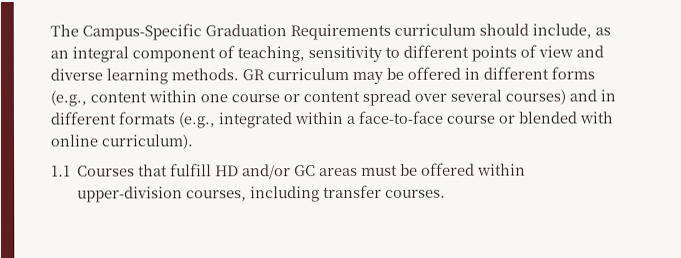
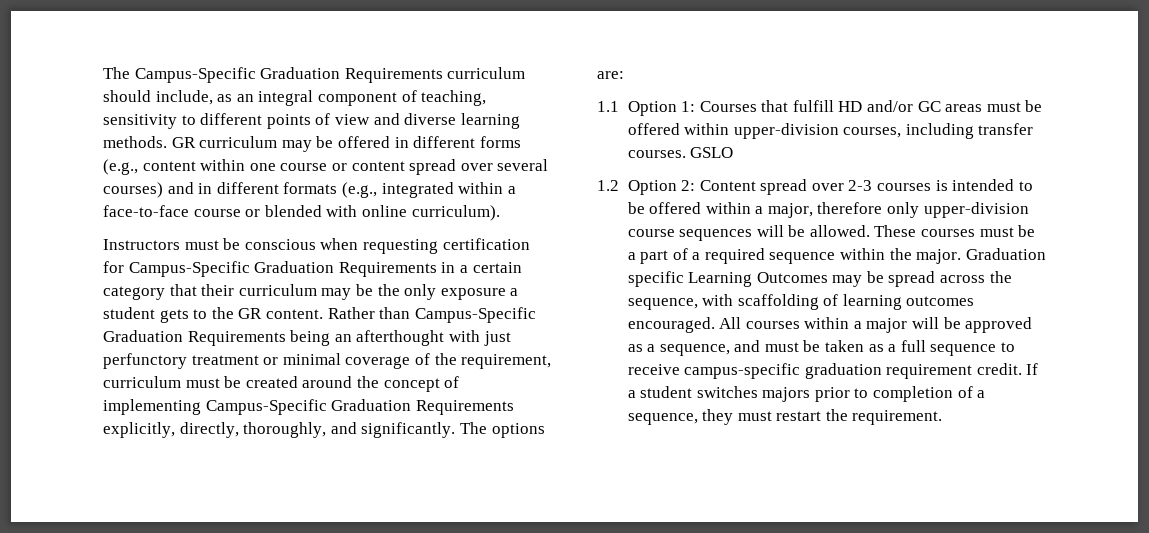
(194, 142) none -> [103,238,530,254] [103,261,522,277] [103,284,519,300] [103,307,536,323] [103,330,511,346] [103,353,552,369] [103,376,460,392] [103,399,514,415] [103,422,545,438] [597,71,624,79] // Instructors must be conscious when requesting certification for Campus-Specific Graduation Requirements in a certain category that their curriculum may be the only exposure a student gets to the GR content. Rather than Campus-Specific Graduation Requirements being an afterthought with just perfunctory treatment or minimal coverage of the requirement, curriculum must be created around the concept of implementing Campus-Specific Graduation Requirements explicitly, directly, thoroughly, and significantly. The options are:
(71, 171) none -> [627,101,696,116] Option 1:
(447, 193) none -> [690,147,734,158] [597,179,1033,195] [627,202,1029,218] [627,225,1036,241] [627,248,1046,264] [627,271,1012,287] [627,294,975,310] [627,317,1033,333] [627,340,1015,356] [627,363,1039,379] [627,386,986,402] [627,409,943,425] GSLO // 1.2 Option 2: Content spread over 2-3 courses is intended to be offered within a major, therefore only upper-division course sequences will be allowed. These courses must be a part of a required sequence within the major. Graduation specific Learning Outcomes may be spread across the sequence, with scaffolding of learning outcomes encouraged. All courses within a major will be approved as a sequence, and must be taken as a full sequence to receive campus-specific graduation requirement credit. If a student switches majors prior to completion of a sequence, they must restart the requirement.

